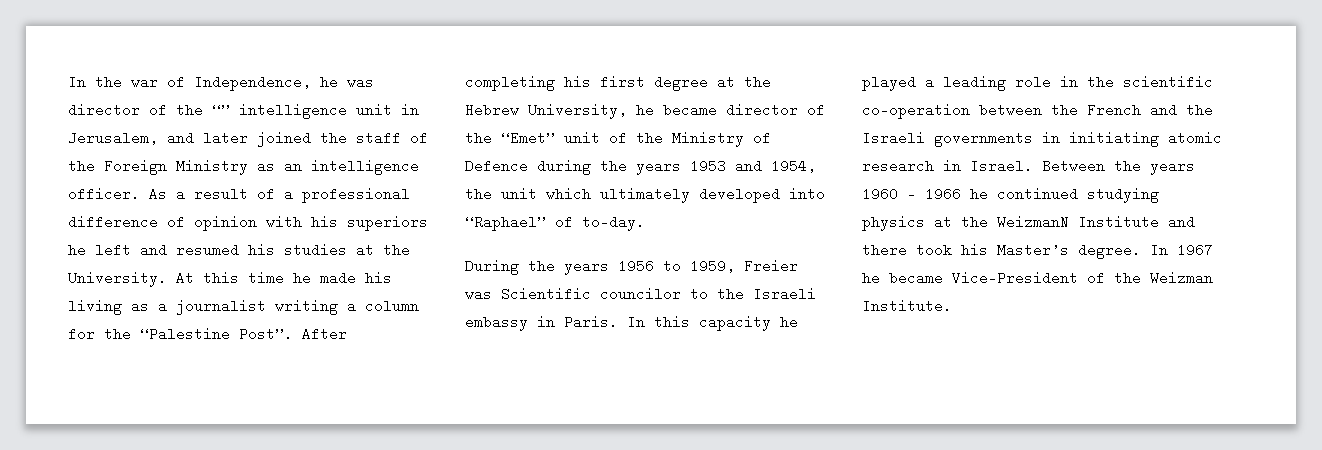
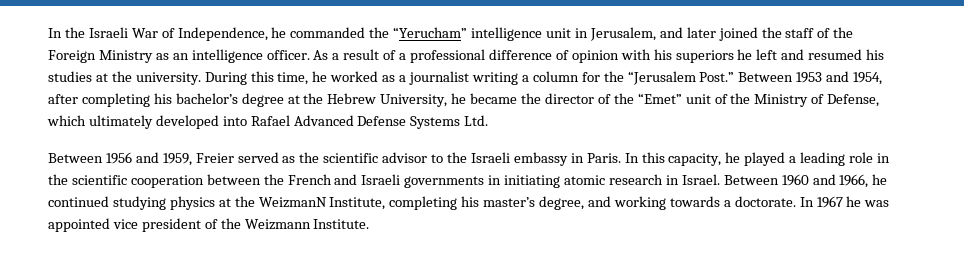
[131,75,158,89] war -> [88,27,158,38] Israeli War
[347,75,374,89] [68,103,230,117] was director of the “” -> [290,27,468,38] commanded the “Yerucham”
[68,271,392,287] [68,300,122,315] University. At this time he made his living -> [135,71,379,85] university. During this time, he worked
[140,327,347,341] [465,75,645,91] “Palestine Post”. After completing his first -> [627,71,883,85] [48,93,238,107] “Jerusalem Post.” Between 1953 and 1954, after completing his bachelor’s
(717, 110) none -> [521,93,542,104] the
[465,159,816,175] [465,187,825,203] [465,215,645,231] [465,259,798,275] [465,287,681,301] Defence during the years 1953 and 1954, the unit which ultimately developed into “Raphael” of to-day. // During the years 1956 to 1959, Freier was Scientific councilor -> [827,94,880,107] [47,115,489,129] [48,152,428,166] Defense, which ultimately developed into Rafael Advanced Defense Systems Ltd. // Between 1956 and 1959, Freier served as the scientific advisor
[699,315,771,331] capacity -> [668,153,722,166] capacity,
[862,103,970,119] co-operation -> [130,175,204,188] cooperation
[1186,103,1213,117] the -> (358, 179) none
[1114,159,1195,175] [862,187,961,201] the years 1960 – 1966 -> [781,174,869,188] 1960 and 1966,
[1078,215,1195,229] [862,243,1213,259] [862,271,1213,285] Institute and there took his Master’s degree. In 1967 he became Vice-President of the Weizman -> [329,196,890,210] [48,218,311,232] Institute, completing his master’s degree, and working towards a doctorate. In 1967 he was appointed vice president of the Weizmann

